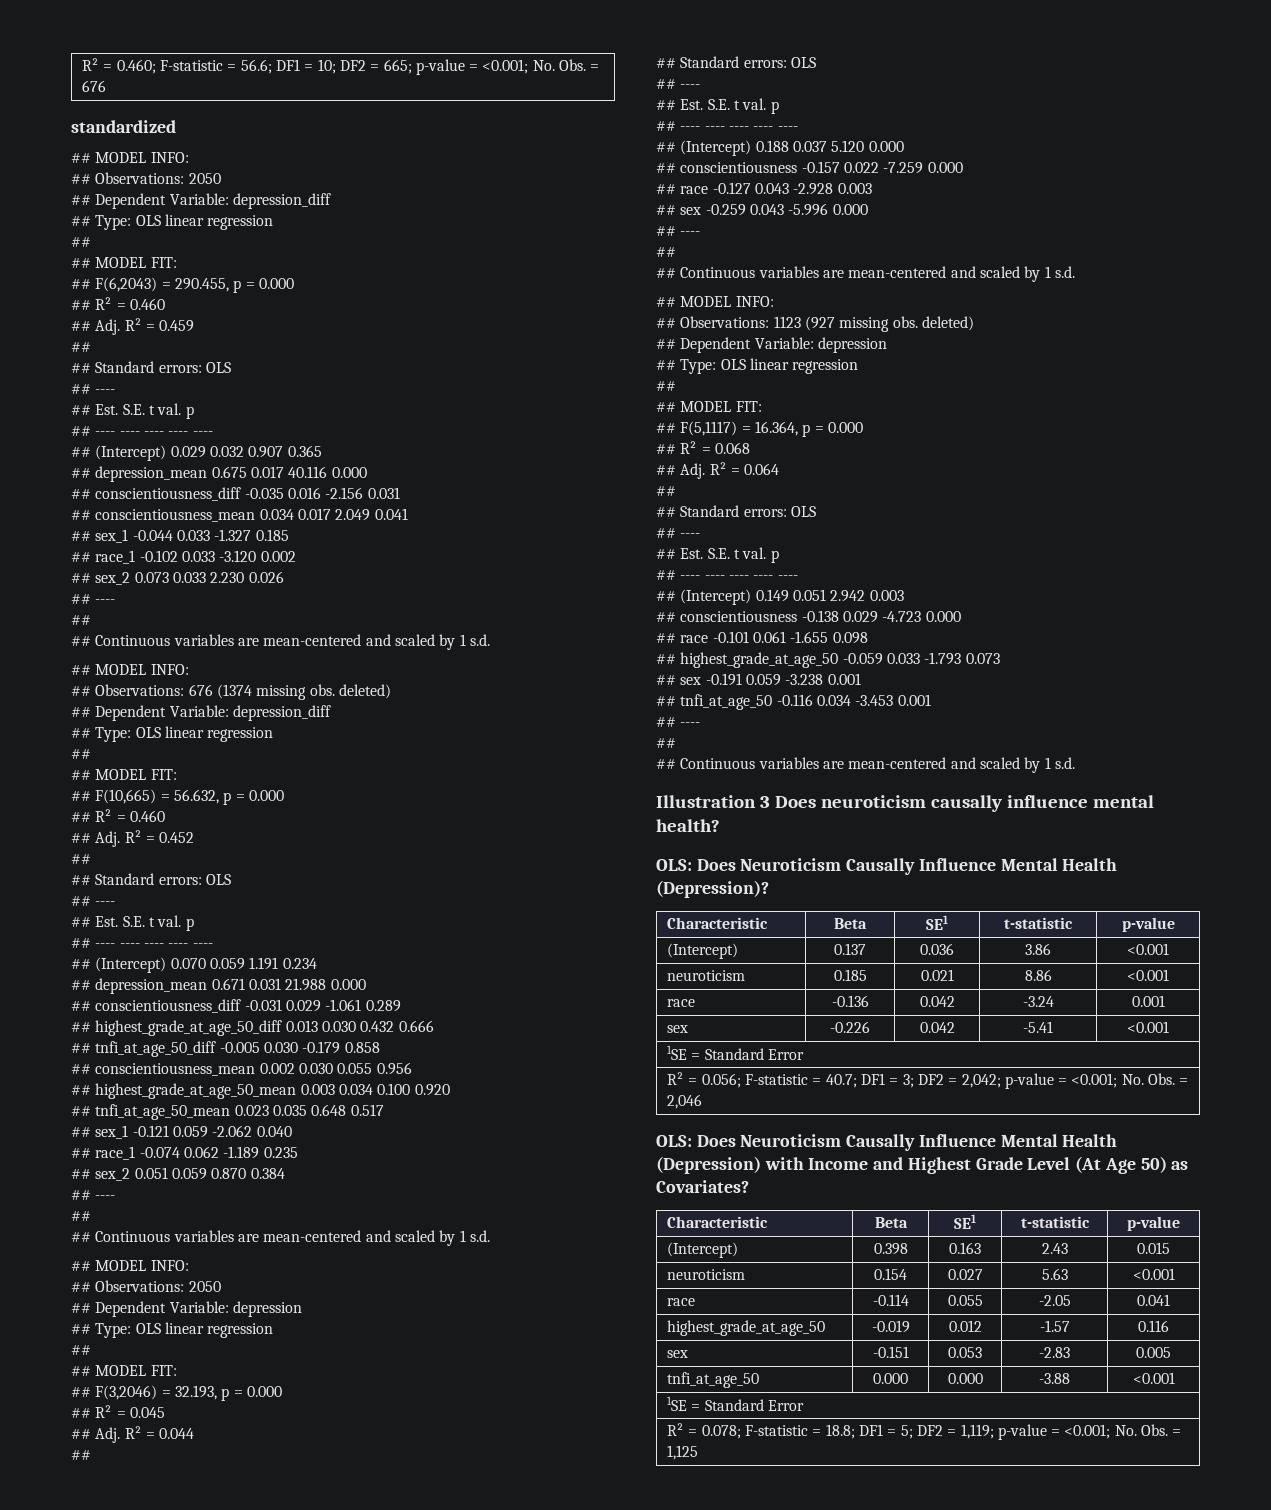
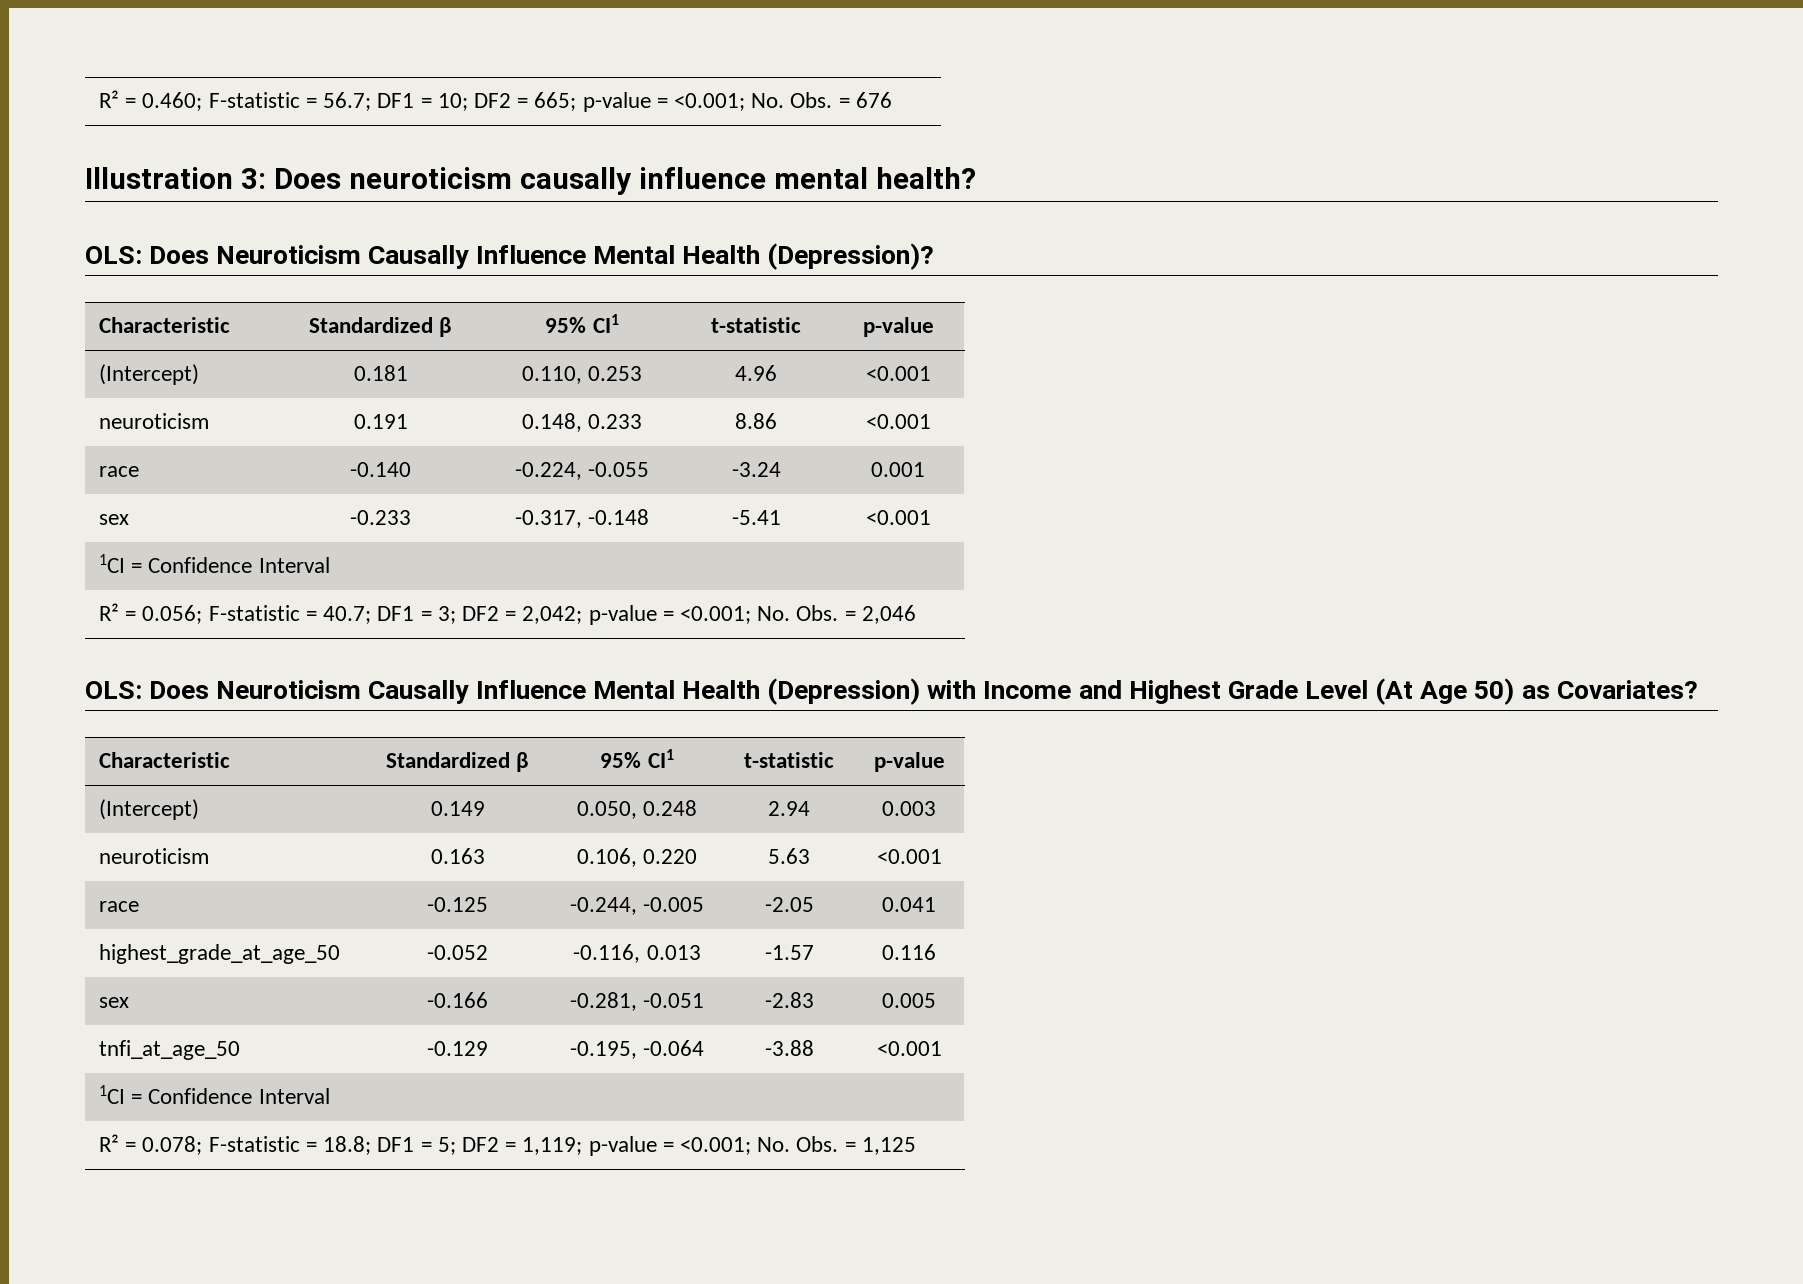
[240,59,272,74] 56.6; -> [323,92,372,111] 56.7;
[71,120,176,133] [71,152,189,163] [71,172,221,184] [71,193,331,209] [71,214,274,230] [71,237,91,247] [71,257,177,268] [71,277,294,293] [71,297,165,310] [71,318,195,335] [71,342,91,352] [71,361,231,373] [71,384,116,394] [71,403,194,419] [71,426,213,436] [71,445,322,461] [71,466,367,482] [71,487,400,501] [71,508,408,522] [71,529,289,543] [71,550,296,564] [71,571,284,585] [71,594,116,604] [71,615,91,625] [71,634,490,650] [71,664,189,675] [71,684,391,700] [71,705,331,721] [71,726,274,742] [71,749,91,759] [71,769,177,780] [71,789,284,805] [71,809,165,822] [71,830,195,847] [71,854,91,864] [71,873,231,885] [71,896,116,906] [71,915,194,931] [71,938,213,948] [71,957,317,973] [71,978,366,994] [71,999,401,1013] [71,1020,434,1036] [71,1041,380,1057] [71,1062,412,1076] [71,1083,450,1099] [71,1104,384,1120] [71,1125,292,1139] [71,1146,298,1160] [71,1167,285,1181] [71,1190,116,1200] [71,1211,91,1221] [71,1230,490,1246] [71,1260,189,1271] [71,1280,221,1292] [71,1301,302,1317] [71,1322,274,1338] [71,1345,91,1355] [71,1365,177,1376] [71,1385,282,1401] [71,1405,165,1418] [71,1426,195,1443] [71,1450,91,1460] [656,56,816,68] [656,79,701,89] [656,98,779,114] [656,121,798,131] [656,140,904,156] [656,161,963,174] [656,182,872,195] [656,203,868,216] [656,226,701,236] [656,247,676,257] [656,266,1075,282] [656,296,774,307] [656,316,974,332] [656,337,887,353] [656,358,859,374] [656,381,676,391] [656,401,762,412] [656,421,863,437] [656,441,750,454] [656,462,780,479] [656,486,676,496] [656,505,816,517] [656,528,701,538] [656,547,779,563] [656,570,798,580] [656,589,904,605] [656,610,961,623] [656,631,868,644] [656,652,1000,668] [656,673,861,686] [656,694,931,710] [656,717,701,727] [656,738,676,748] [656,757,1075,773] // standardized // ## MODEL INFO: // ## Observations: 2050 // ## Dependent Variable: depression_diff // ## Type: OLS linear regression // ## // ## MODEL FIT: // ## F(6,2043) = 290.455, p = 0.000 // ## R² = 0.460 // ## Adj. R² = 0.459 // ## // ## Standard errors: OLS // ## ---- // ## Est. S.E. t val. p // ## ---- ---- ---- ---- ---- // ## (Intercept) 0.029 0.032 0.907 0.365 // ## depression_mean 0.675 0.017 40.116 0.000 // ## conscientiousness_diff -0.035 0.016 -2.156 0.031 // ## conscientiousness_mean 0.034 0.017 2.049 0.041 // ## sex_1 -0.044 0.033 -1.327 0.185 // ## race_1 -0.102 0.033 -3.120 0.002 // ## sex_2 0.073 0.033 2.230 0.026 // ## ---- // ## // ## Continuous variables are mean-centered and scaled by 1 s.d. // ## MODEL INFO: // ## Observations: 676 (1374 missing obs. deleted) // ## Dependent Variable: depression_diff // ## Type: OLS linear regression // ## // ## MODEL FIT: // ## F(10,665) = 56.632, p = 0.000 // ## R² = 0.460 // ## Adj. R² = 0.452 // ## // ## Standard errors: OLS // ## ---- // ## Est. S.E. t val. p // ## ---- ---- ---- ---- ---- // ## (Intercept) 0.070 0.059 1.191 0.234 // ## depression_mean 0.671 0.031 21.988 0.000 // ## conscientiousness_diff -0.031 0.029 -1.061 0.289 // ## highest_grade_at_age_50_diff 0.013 0.030 0.432 0.666 // ## tnfi_at_age_50_diff -0.005 0.030 -0.179 0.858 // ## conscientiousness_mean 0.002 0.030 0.055 0.956 // ## highest_grade_at_age_50_mean 0.003 0.034 0.100 0.920 // ## tnfi_at_age_50_mean 0.023 0.035 0.648 0.517 // ## sex_1 -0.121 0.059 -2.062 0.040 // ## race_1 -0.074 0.062 -1.189 0.235 // ## sex_2 0.051 0.059 0.870 0.384 // ## ---- // ## // ## Continuous variables are mean-centered and scaled by 1 s.d. // ## MODEL INFO: // ## Observations: 2050 // ## Dependent Variable: depression // ## Type: OLS linear regression // ## // ## MODEL FIT: // ## F(3,2046) = 32.193, p = 0.000 // ## R² = 0.045 // ## Adj. R² = 0.044 // ## // ## Standard errors: OLS // ## ---- // ## Est. S.E. t val. p // ## ---- ---- ---- ---- ---- // ## (Intercept) 0.188 0.037 5.120 0.000 // ## conscientiousness -0.157 0.022 -7.259 0.000 // ## race -0.127 0.043 -2.928 0.003 // ## sex -0.259 0.043 -5.996 0.000 // ## ---- // ## // ## Continuous variables are mean-centered and scaled by 1 s.d. // ## MODEL INFO: // ## Observations: 1123 (927 missing obs. deleted) // ## Dependent Variable: depression // ## Type: OLS linear regression // ## // ## MODEL FIT: // ## F(5,1117) = 16.364, p = 0.000 // ## R² = 0.068 // ## Adj. R² = 0.064 // ## // ## Standard errors: OLS // ## ---- // ## Est. S.E. t val. p // ## ---- ---- ---- ---- ---- // ## (Intercept) 0.149 0.051 2.942 0.003 // ## conscientiousness -0.138 0.029 -4.723 0.000 // ## race -0.101 0.061 -1.655 0.098 // ## highest_grade_at_age_50 -0.059 0.033 -1.793 0.073 // ## sex -0.191 0.059 -3.238 0.001 // ## tnfi_at_age_50 -0.116 0.034 -3.453 0.001 // ## ---- // ## // ## Continuous variables are mean-centered and scaled by 1 s.d. -> (892, 100) none
[759,796,770,808] 3 -> [240,168,266,189] 3:
[834,918,867,929] [926,915,948,930] [1004,917,1073,929] [1121,917,1175,932] [666,943,738,959] [834,943,866,955] [920,943,954,955] [1025,943,1051,955] Beta | SE1 | t-statistic | p-value // (Intercept) | 0.137 | 0.036 | 3.86 -> [308,317,453,337] [545,314,619,333] [711,317,801,333] [862,317,934,337] [99,364,200,385] [353,365,408,381] [521,366,643,384] [735,365,777,381] Standardized β | 95% CI1 | t-statistic | p-value // (Intercept) | 0.181 | 0.110, 0.253 | 4.96
[833,969,867,981] [920,969,954,981] 0.185 | 0.021 -> [353,414,408,429] [521,413,643,432] 0.191 | 0.148, 0.233
[831,995,869,1007] [919,996,955,1007] -0.136 | 0.042 -> [350,462,411,477] [514,462,650,480] -0.140 | -0.224, -0.055
[830,1021,870,1033] [919,1022,955,1033] -0.226 | 0.042 -> [350,510,411,525] [514,509,650,528] -0.233 | -0.317, -0.148
[666,1045,804,1060] 1SE = Standard Error -> [99,554,330,573] 1CI = Confidence Interval
[874,1217,908,1228] [954,1214,976,1229] [1020,1216,1090,1228] [1127,1216,1180,1231] [666,1242,738,1258] [873,1243,908,1255] [949,1242,981,1254] [1041,1243,1068,1254] [1137,1242,1170,1254] [666,1269,745,1280] [874,1268,907,1280] [947,1269,983,1280] Beta | SE1 | t-statistic | p-value // (Intercept) | 0.398 | 0.163 | 2.43 | 0.015 // neuroticism | 0.154 | 0.027 -> [385,752,530,772] [600,749,674,768] [744,752,834,768] [873,752,945,772] [99,799,200,820] [430,801,485,816] [576,800,698,819] [768,801,810,816] [882,801,936,816] [99,848,210,864] [430,848,485,864] [576,848,698,867] Standardized β | 95% CI1 | t-statistic | p-value // (Intercept) | 0.149 | 0.050, 0.248 | 2.94 | 0.003 // neuroticism | 0.163 | 0.106, 0.220
[872,1294,909,1306] [947,1295,983,1306] -0.114 | 0.055 -> [427,897,488,912] [569,897,705,915] -0.125 | -0.244, -0.005
[871,1320,910,1333] [948,1320,982,1332] -0.019 | 0.012 -> [427,945,488,960] [573,944,701,963] -0.052 | -0.116, 0.013
[872,1346,909,1358] [948,1347,982,1358] -0.151 | 0.053 -> [427,992,488,1008] [569,992,705,1011] -0.166 | -0.281, -0.051
[873,1373,908,1384] [947,1373,983,1384] 0.000 | 0.000 -> [427,1041,488,1056] [569,1040,705,1059] -0.129 | -0.195, -0.064
[666,1396,804,1411] 1SE = Standard Error -> [99,1085,330,1104] 1CI = Confidence Interval

